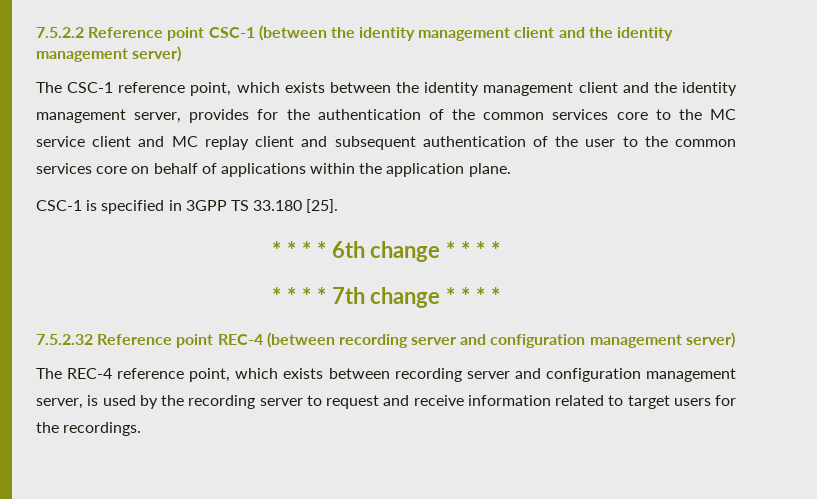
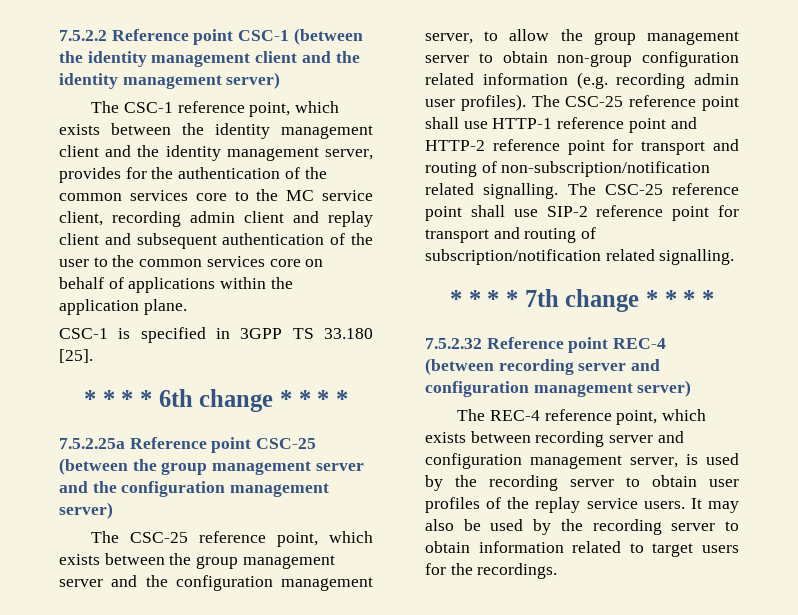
[92,136,198,147] client and MC -> [59,211,319,227] client, recording admin client and
(501, 249) none -> [59,437,317,453] [59,458,364,475] [59,481,330,497] [59,502,113,519] [91,531,374,547] [59,553,335,569] [59,575,373,591] [425,29,739,45] [425,51,739,67] [425,72,739,89] [425,94,739,111] [425,117,697,133] [425,139,739,155] [425,161,711,177] [425,183,739,199] [425,205,739,221] [425,227,597,243] [425,249,735,265] // 7.5.2.25a Reference point CSC-25 (between the group management server and the configuration management server) // The CSC-25 reference point, which exists between the group management server and the configuration management server, to allow the group management server to obtain non-group configuration related information (e.g. recording admin user profiles). The CSC-25 reference point shall use HTTP-1 reference point and HTTP-2 reference point for transport and routing of non-subscription/notification related signalling. The CSC-25 reference point shall use SIP-2 reference point for transport and routing of subscription/notification related signalling.
[326,395,464,409] request and receive -> [652,475,739,487] [425,497,739,513] [425,519,739,535] [425,541,470,553] obtain user profiles of the replay service users. It may also be used by the recording server to obtain

